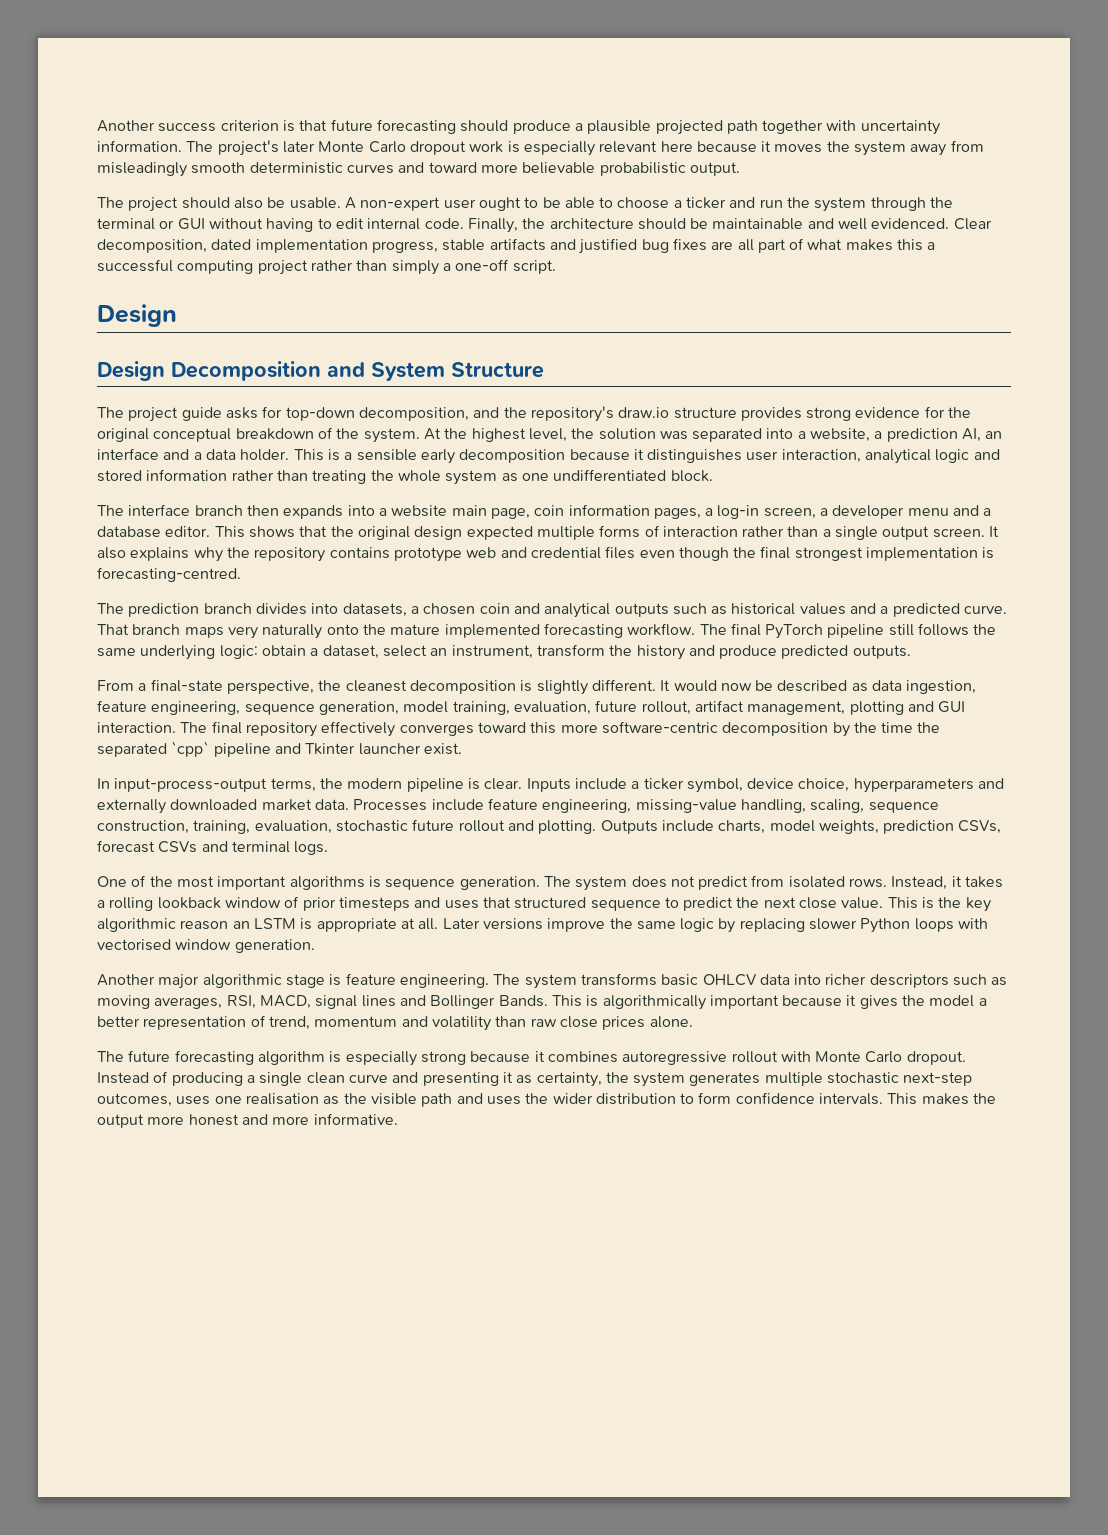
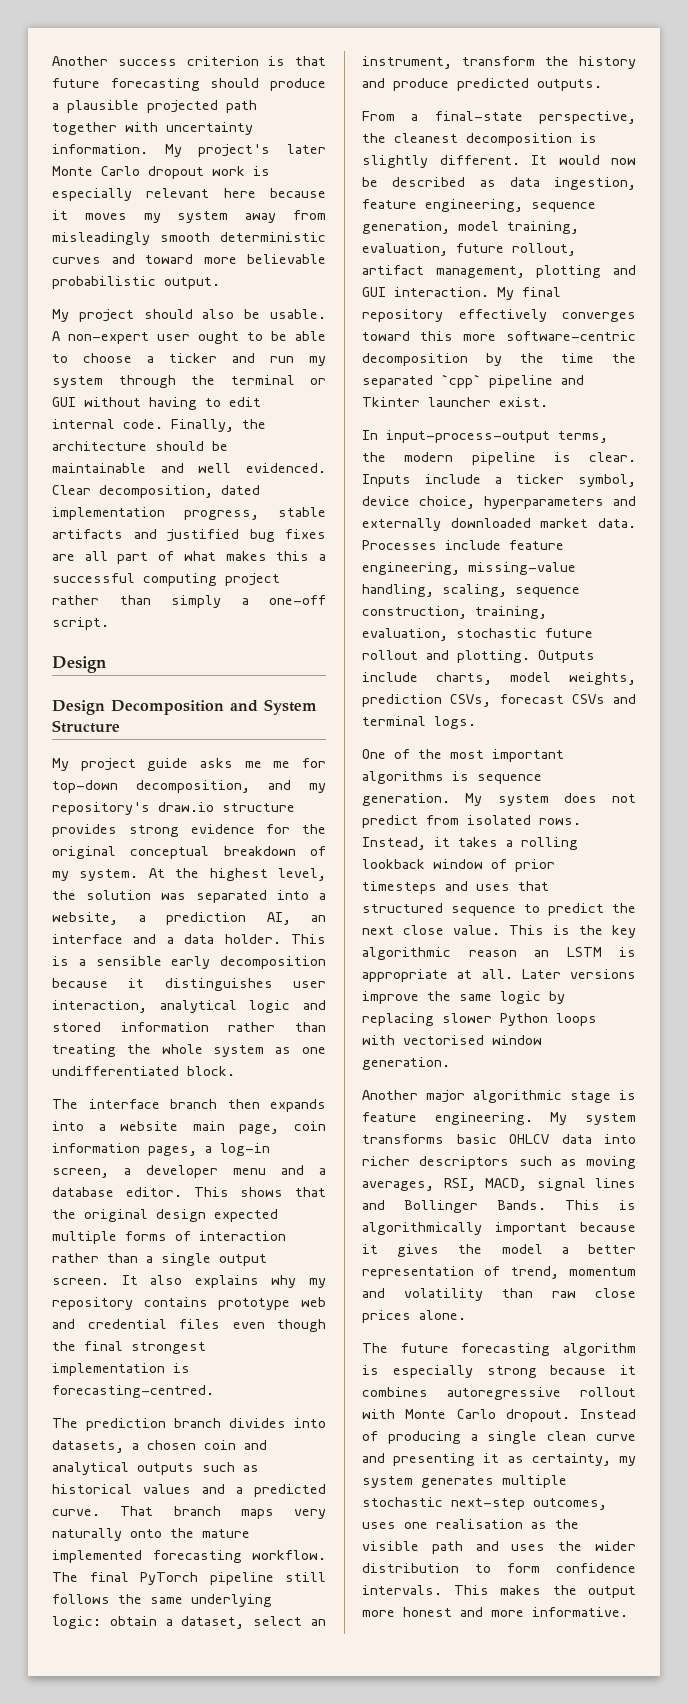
[186,141,214,152] The -> [164,144,182,157] My
[826,141,850,152] the -> [143,213,161,223] my
[97,197,124,208] The -> [52,309,69,322] My
[787,197,811,208] the -> [309,356,326,366] my
[97,407,124,418] The -> [52,758,69,771] My
(258, 413) none -> [244,761,291,768] me me
[503,407,527,418] the -> [309,783,326,793] my
[336,428,360,439] the -> [52,871,69,881] my
[226,547,250,558] the -> [309,1278,326,1288] my
[180,722,208,733] The -> [497,287,514,300] My
[543,876,571,887] The -> [465,793,483,806] My
[493,974,521,985] The -> [550,1112,568,1125] My
[605,1072,629,1083] the -> [619,1456,636,1466] my

